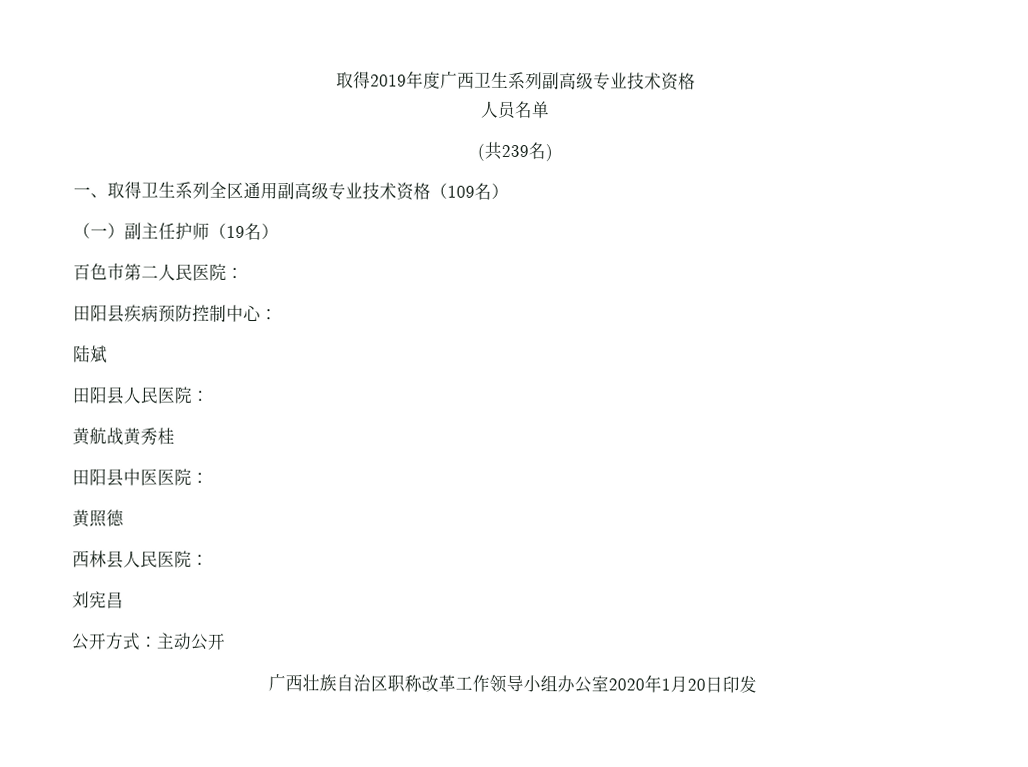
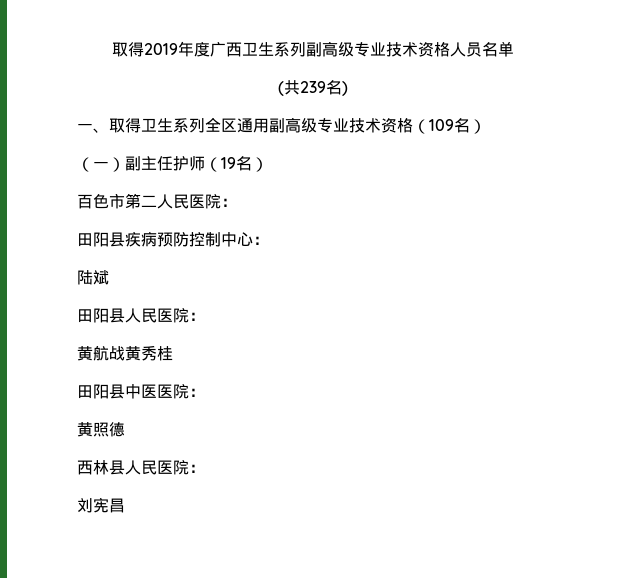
(696, 81) // -> (450, 49) none
[71,632,226,651] [268,674,757,694] // 公开方式：主动公开 // 广西壮族自治区职称改革工作领导小组办公室2020年1月20日印发 -> (125, 505) none

